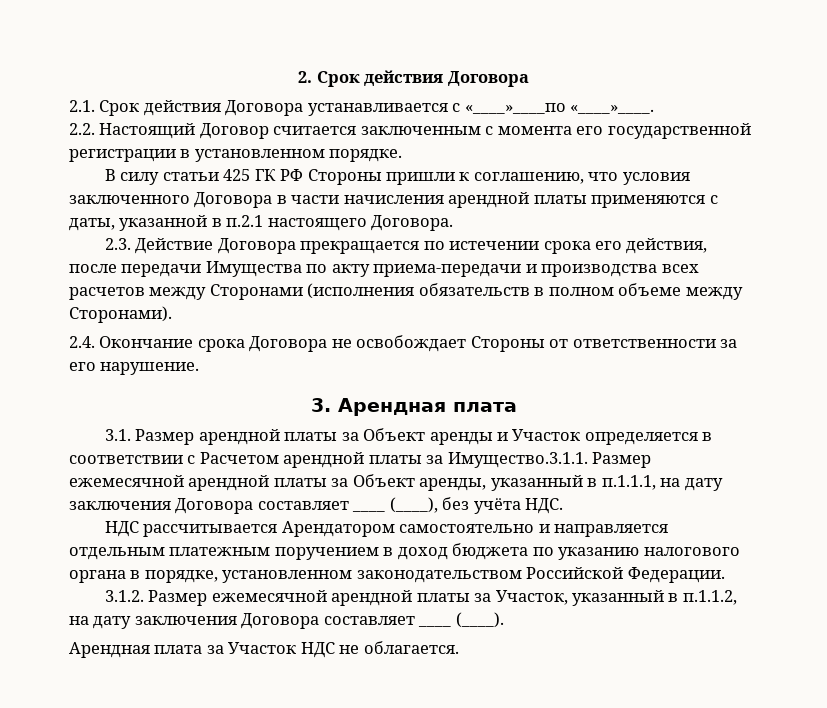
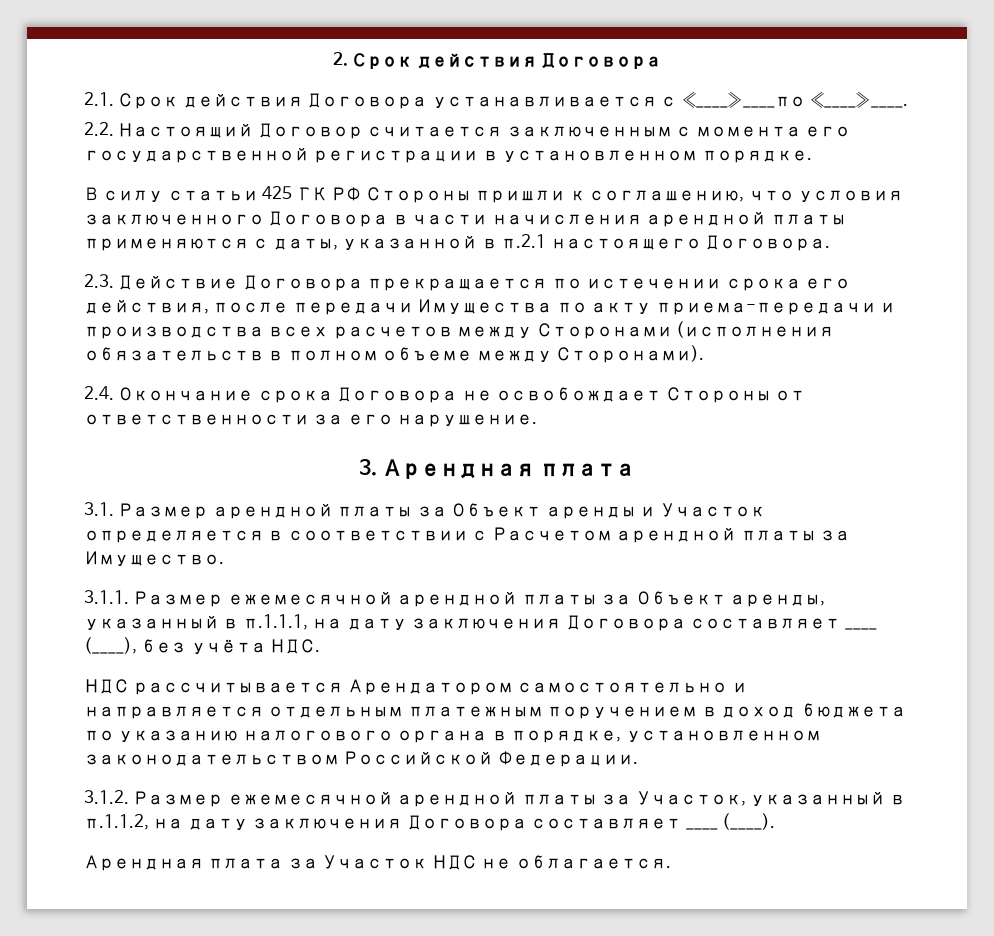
[447,452,588,468] Имущество.3.1.1. -> [84,551,224,567] [84,590,129,604] Имущество. // 3.1.1.

